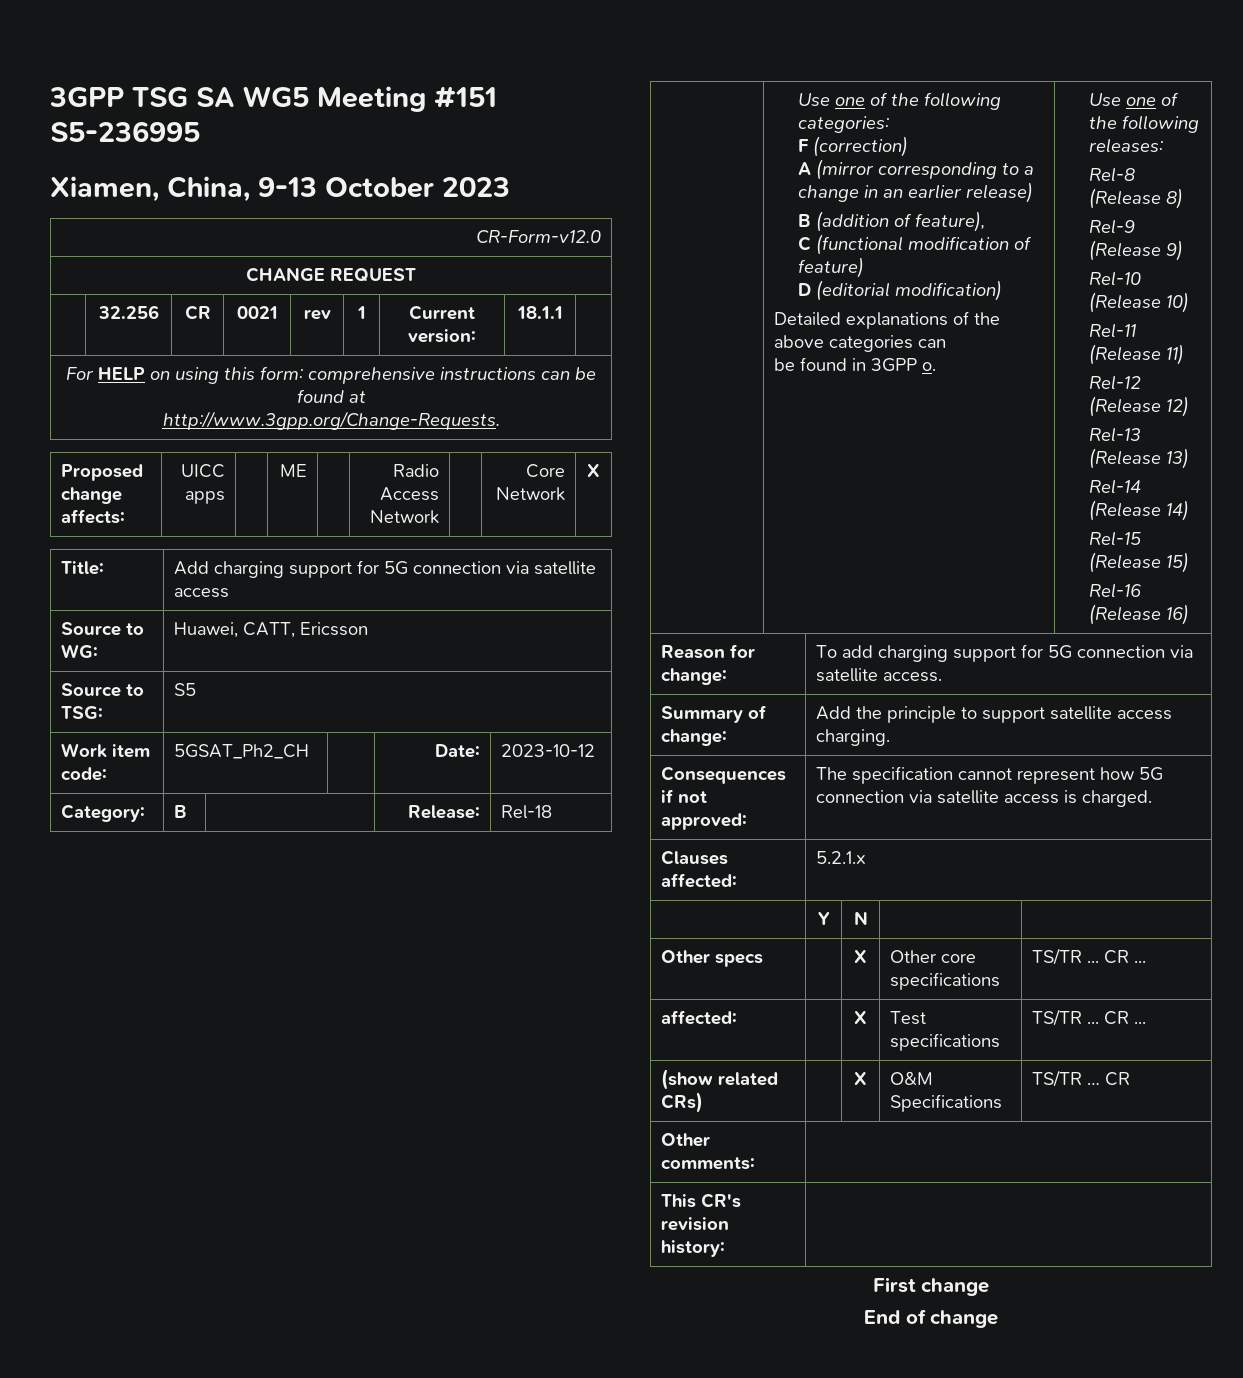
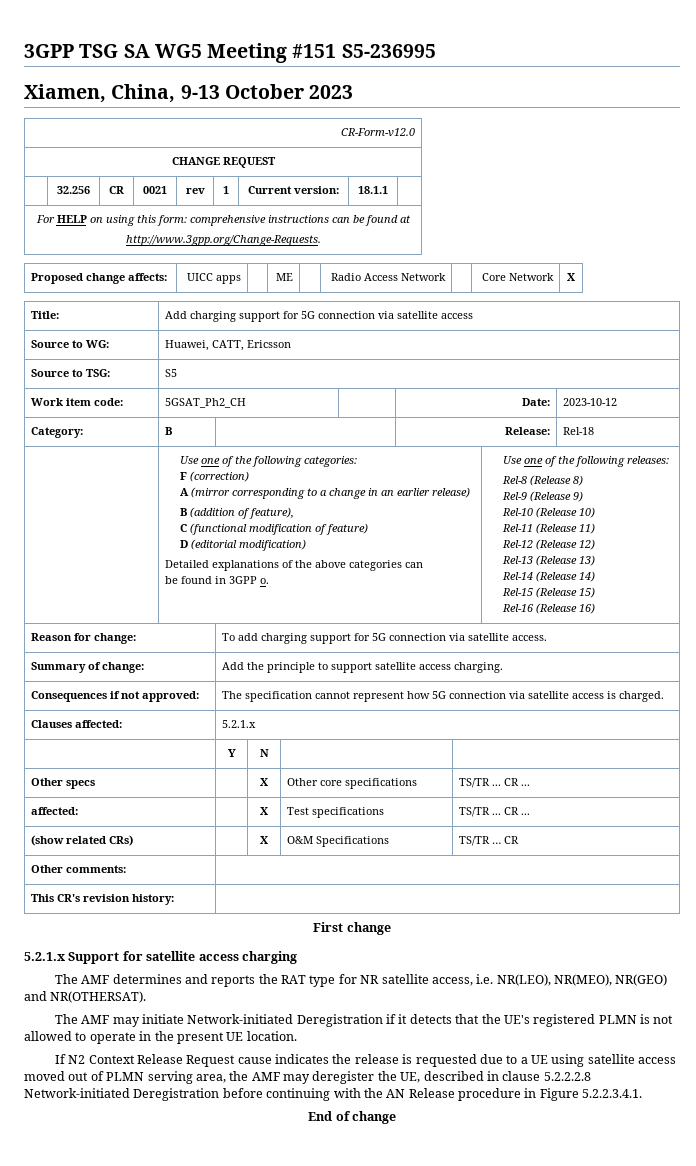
(990, 1287) none -> [24,951,297,964] [54,974,668,987] [24,991,147,1003] [54,1014,674,1027] [24,1031,297,1044] [54,1054,677,1067] [24,1071,591,1084] [24,1088,643,1101] // 5.2.1.x Support for satellite access charging // The AMF determines and reports the RAT type for NR satellite access, i.e. NR(LEO), NR(MEO), NR(GEO) and NR(OTHERSAT). // The AMF may initiate Network-initiated Deregistration if it detects that the UE's registered PLMN is not allowed to operate in the present UE location. // If N2 Context Release Request cause indicates the release is requested due to a UE using satellite access moved out of PLMN serving area, the AMF may deregister the UE, described in clause 5.2.2.2.8 Network-initiated Deregistration before continuing with the AN Release procedure in Figure 5.2.2.3.4.1.

